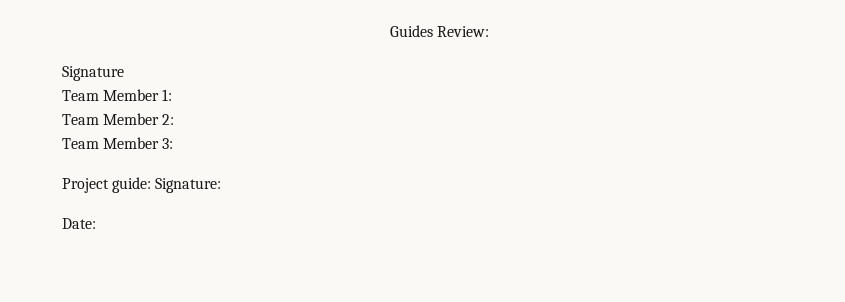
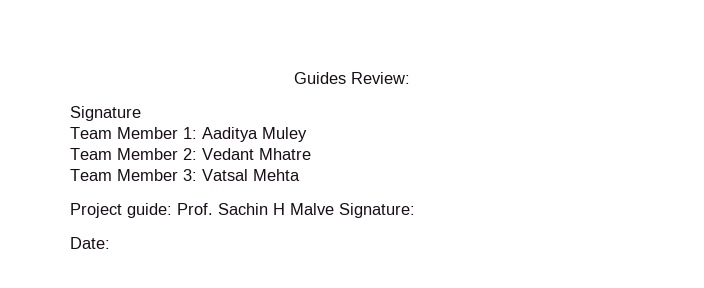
(173, 95) none -> [202,127,307,142] Aaditya Muley
(175, 119) none -> [202,148,311,160] Vedant Mhatre
(174, 143) none -> [202,169,300,181] Vatsal Mehta
(152, 185) none -> [177,203,334,215] Prof. Sachin H Malve

